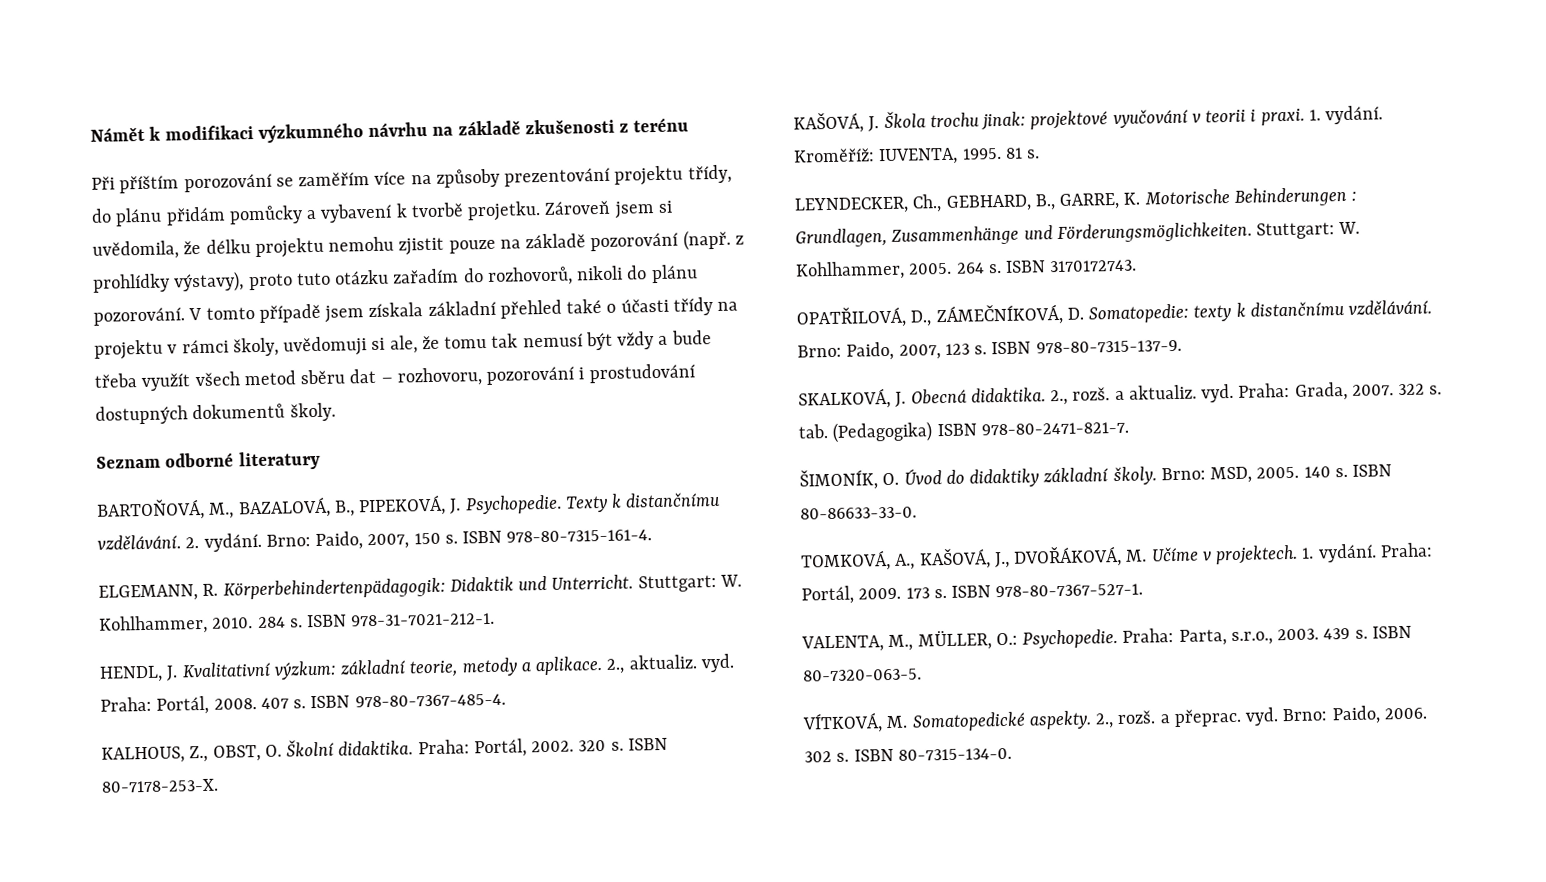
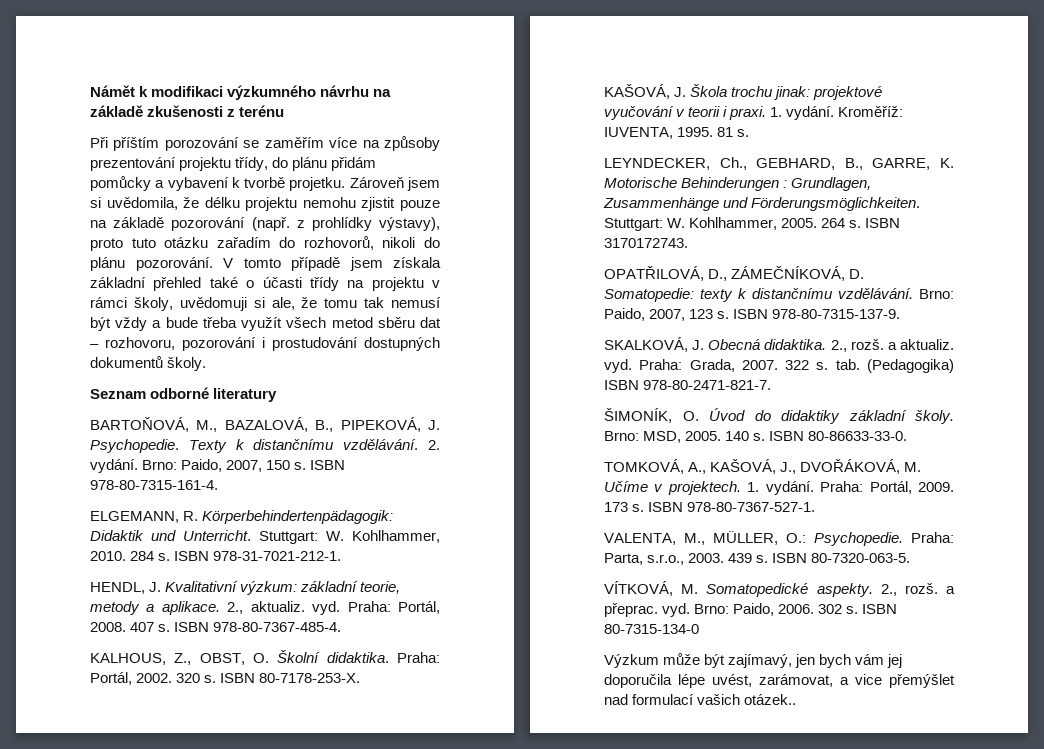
[897,747,1012,761] 80-7315-134-0. -> [604,624,699,634] [604,653,903,668] [604,674,955,688] [604,694,797,705] 80-7315-134-0 // Výzkum může být zajímavý, jen bych vám jej doporučila lépe uvést, zarámovat, a vice přemýšlet nad formulací vašich otázek..

